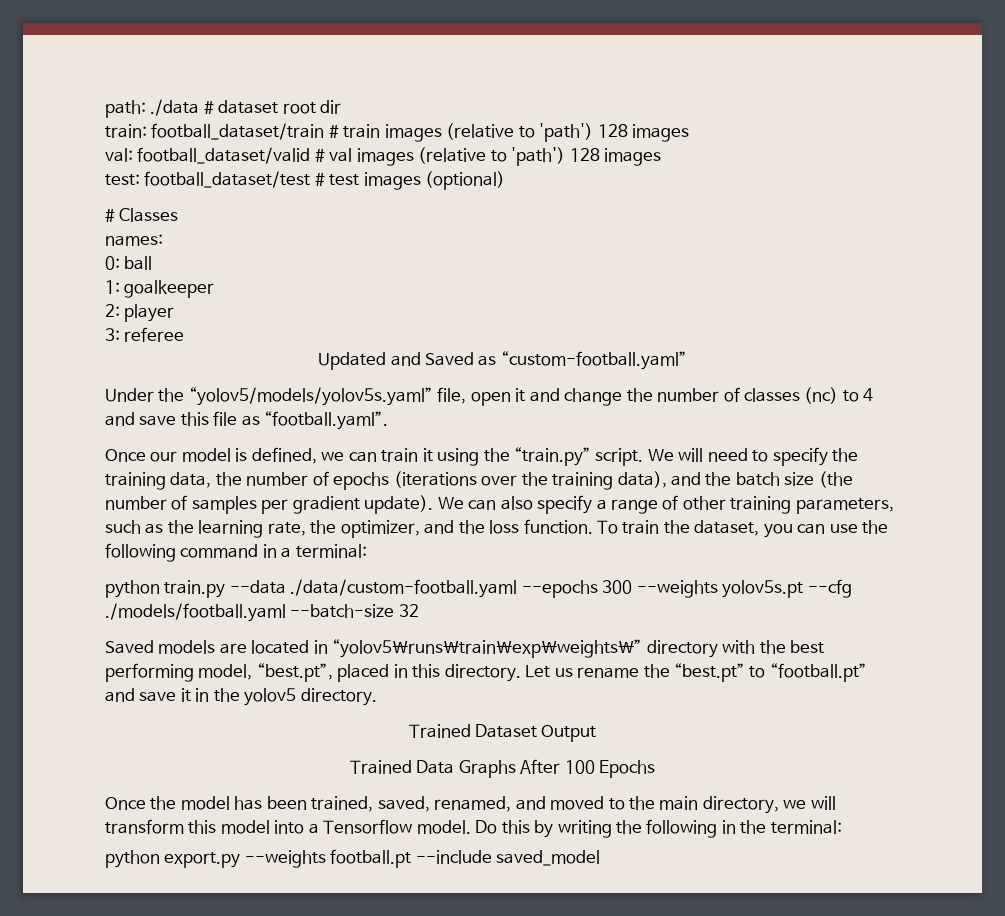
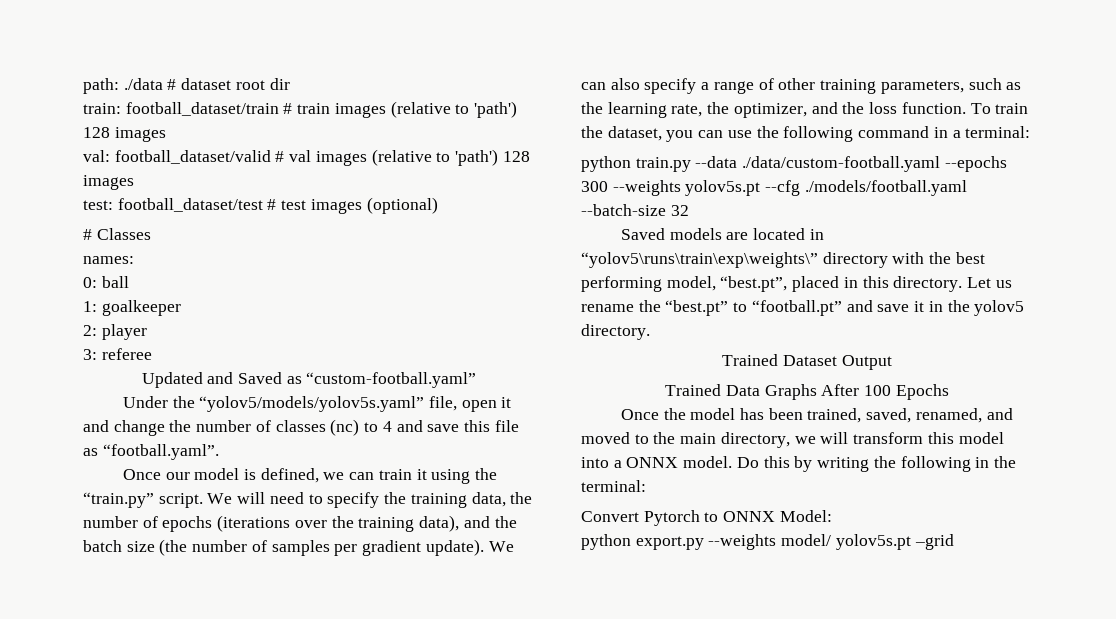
[323,819,413,834] Tensorflow -> [626,457,679,468] ONNX
(842, 827) none -> [581,510,832,526] // Convert Pytorch to ONNX Model:
[330,849,601,868] football.pt --include saved_model -> [781,534,954,550] model/ yolov5s.pt –grid

